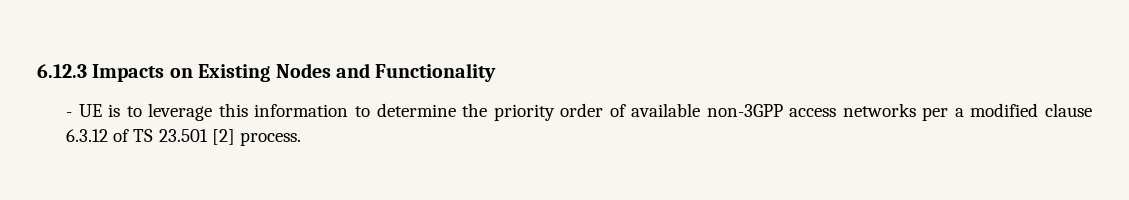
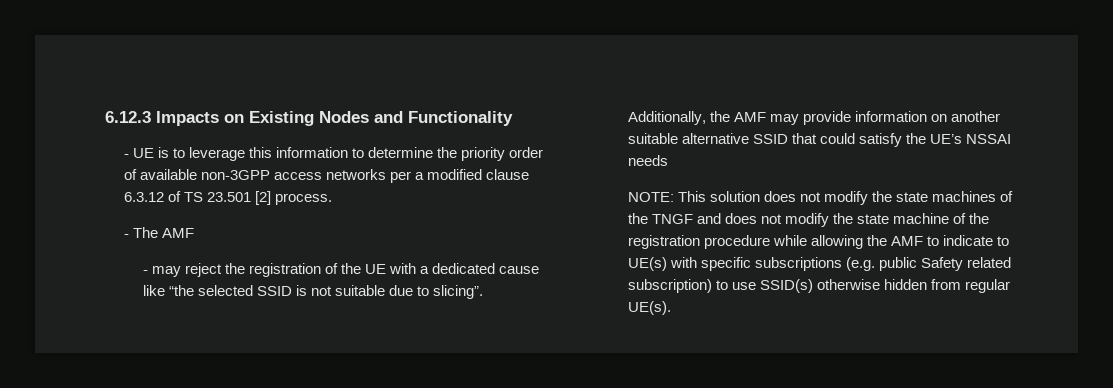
(301, 139) none -> [123,227,194,238] [142,263,540,277] [142,285,484,299] [627,111,1001,125] [627,133,1012,147] [627,155,668,166] [627,191,1014,205] [627,213,990,227] [627,235,1010,249] [627,257,1012,271] [627,279,1011,293] [627,301,671,315] // - The AMF // - may reject the registration of the UE with a dedicated cause like “the selected SSID is not suitable due to slicing”. Additionally, the AMF may provide information on another suitable alternative SSID that could satisfy the UE’s NSSAI needs // NOTE: This solution does not modify the state machines of the TNGF and does not modify the state machine of the registration procedure while allowing the AMF to indicate to UE(s) with specific subscriptions (e.g. public Safety related subscription) to use SSID(s) otherwise hidden from regular UE(s).

